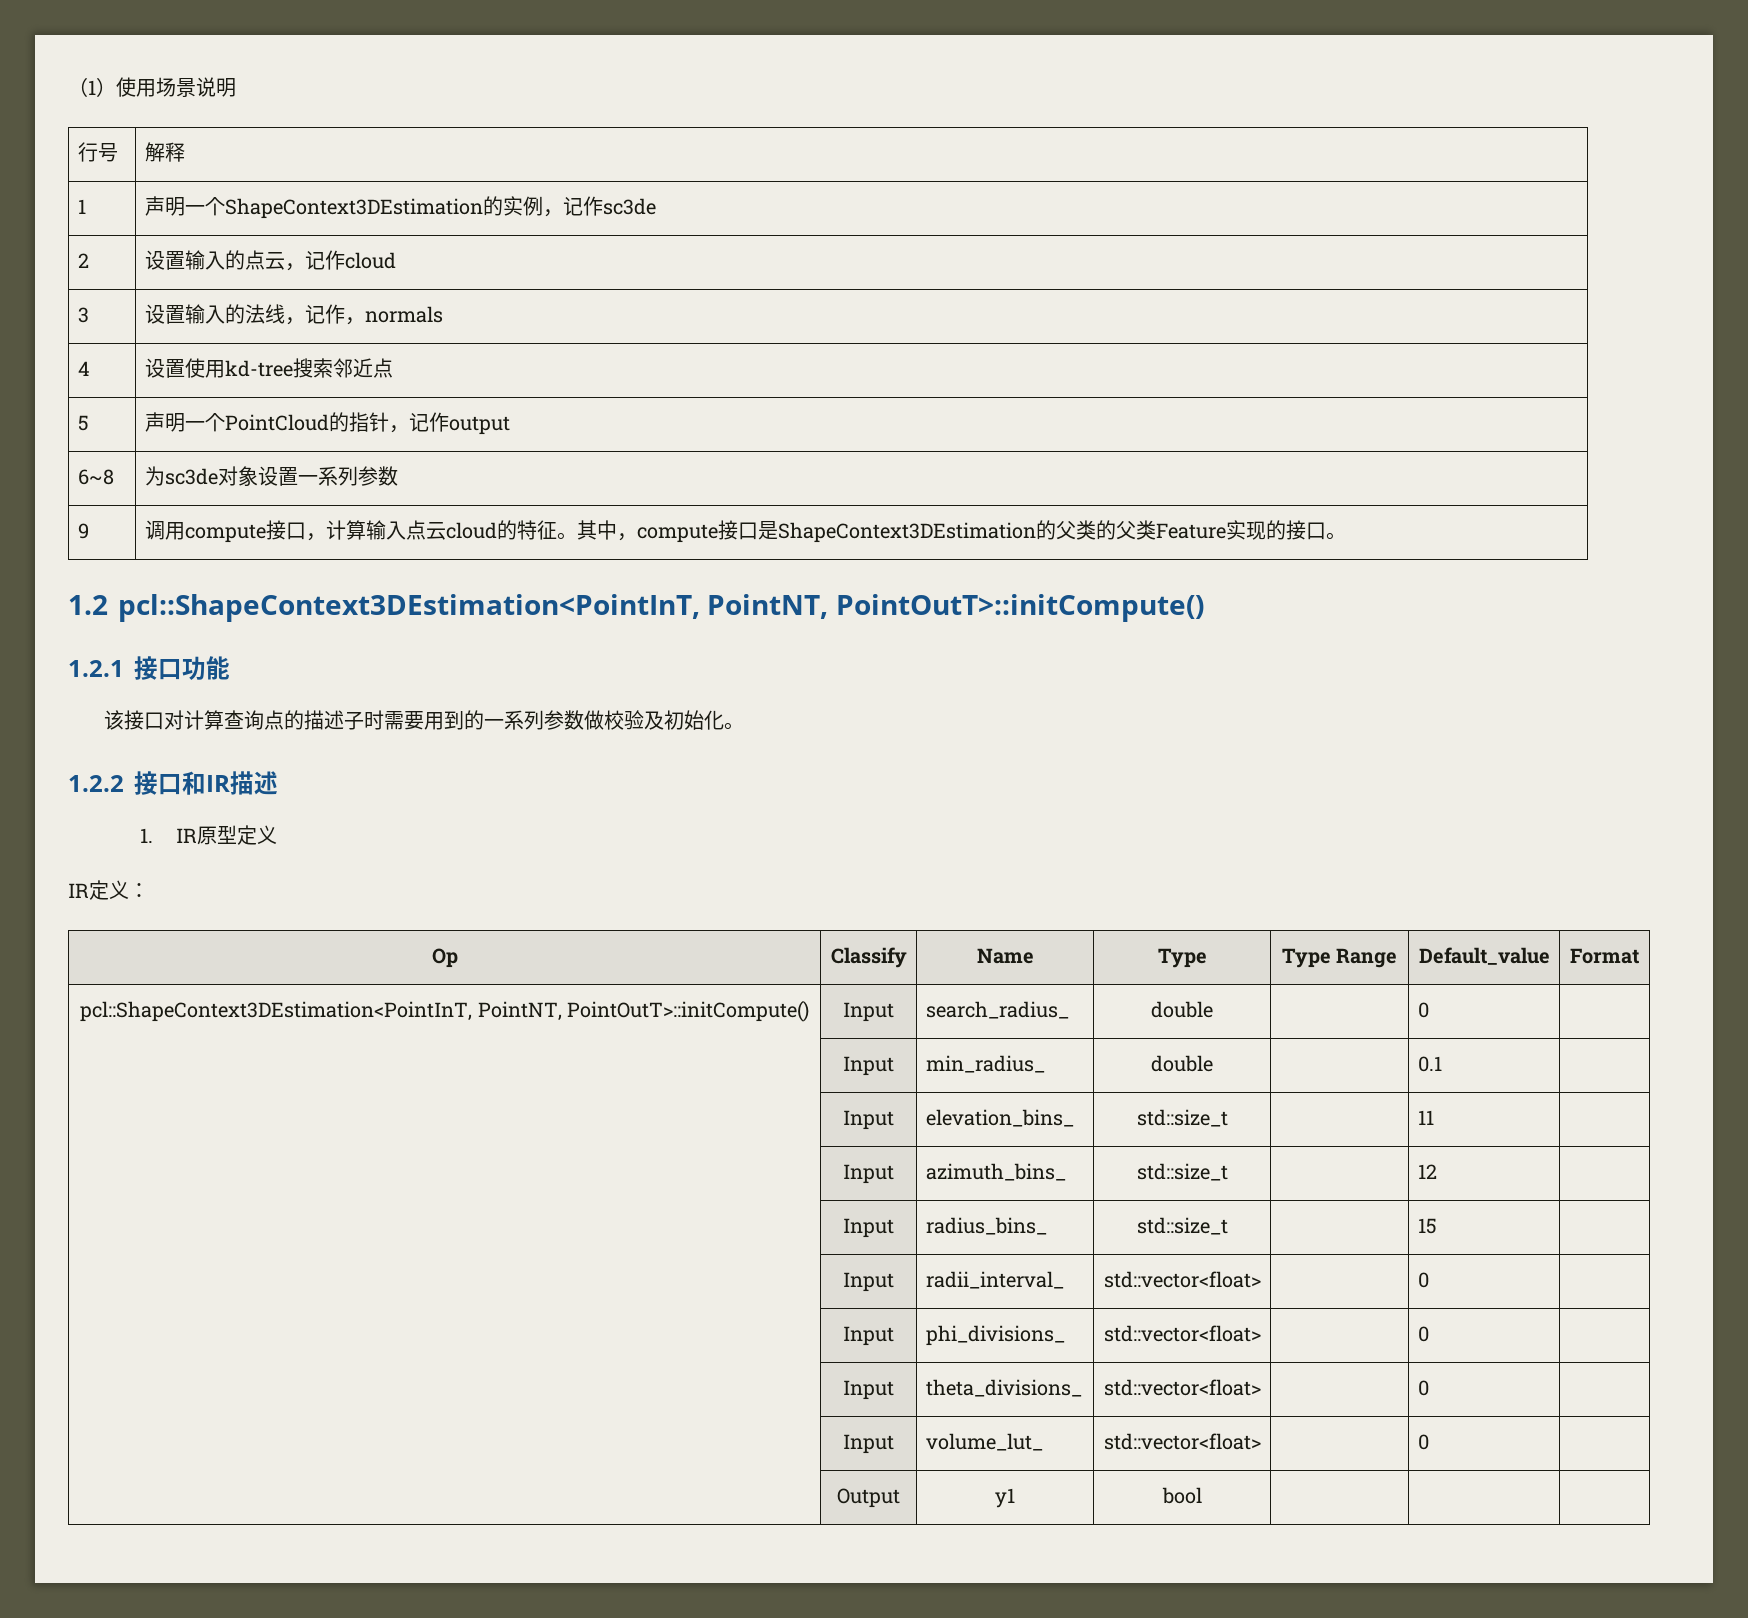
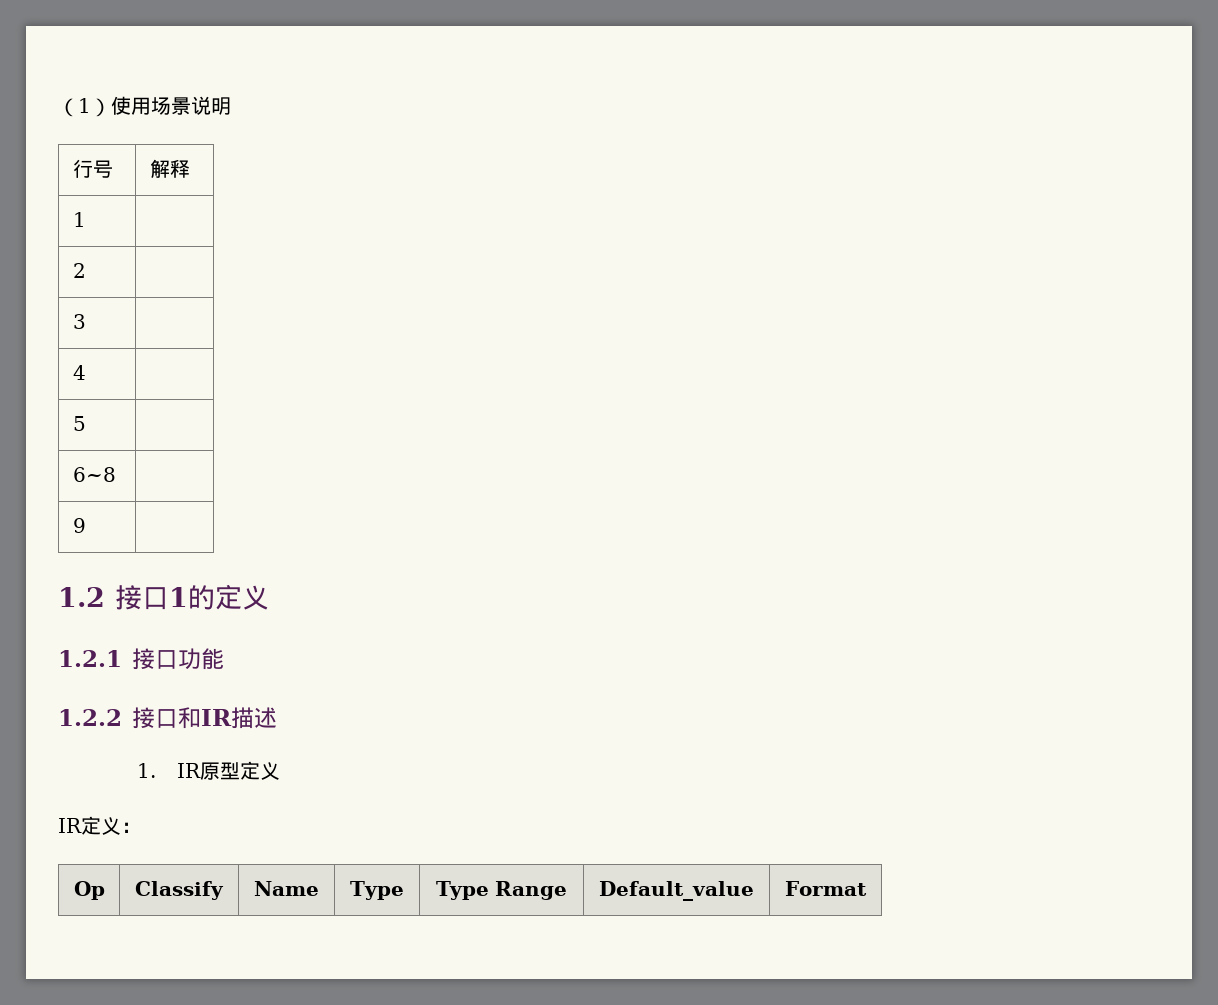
[144,196,656,219] [77,253,89,268] [144,250,396,271] [77,307,89,323] [144,304,443,325] [77,361,90,376] [144,358,393,378] [77,415,89,431] [144,412,510,435] [77,469,114,485] [144,466,398,486] [77,523,89,539] [144,520,1346,543] [68,594,1204,622] [68,656,230,680] [104,710,745,730] 声明一个ShapeContext3DEstimation的实例，记作sc3de // 2 | 设置输入的点云，记作cloud // 3 | 设置输入的法线，记作，normals // 4 | 设置使用kd-tree搜索邻近点 // 5 | 声明一个PointCloud的指针，记作output // 6~8 | 为sc3de对象设置一系列参数 // 9 | 调用compute接口，计算输入点云cloud的特征。其中，compute接口是ShapeContext3DEstimation的父类的父类Feature实现的接口。 // 1.2 pcl::ShapeContext3DEstimation<PointInT, PointNT, PointOutT>::initCompute() // 1.2.1接口功能 // 该接口对计算查询点的描述子时需要用到的一系列参数做校验及初始化。 -> [72,263,86,278] [72,314,86,329] [72,365,86,380] [72,416,86,431] [72,467,116,482] [72,518,86,533] [58,584,269,610] [58,648,224,670] // 2 | // 3 | // 4 | // 5 | // 6~8 | // 9 | // 1.2接口1的定义 // 1.2.1接口功能
[80,1001,809,1022] [843,1002,894,1022] [925,1001,1069,1019] [1151,1001,1213,1018] [1417,1002,1429,1018] [843,1056,894,1076] [925,1055,1045,1073] [1151,1055,1213,1072] [1417,1056,1442,1072] [843,1110,894,1130] [925,1109,1074,1127] [1136,1109,1228,1127] [1417,1110,1434,1125] [843,1164,894,1184] [925,1163,1066,1181] [1136,1163,1228,1181] [1417,1164,1437,1179] [843,1218,894,1238] [925,1217,1047,1235] [1136,1217,1228,1235] [1417,1218,1437,1234] [843,1272,894,1292] [925,1271,1064,1289] [1103,1271,1261,1288] [1417,1272,1429,1288] [843,1326,894,1346] [925,1325,1065,1346] [1103,1325,1261,1342] [1417,1326,1429,1342] [843,1380,894,1400] [925,1379,1082,1397] [1103,1379,1261,1396] [1417,1380,1429,1396] [843,1434,894,1454] [925,1433,1043,1451] [1103,1433,1261,1450] [1417,1434,1429,1450] [837,1488,900,1508] [995,1488,1015,1508] [1161,1487,1202,1504] // pcl::ShapeContext3DEstimation<PointInT, PointNT, PointOutT>::initCompute() | Input | search_radius_ | double | | 0 | // | Input | min_radius_ | double | | 0.1 | // | Input | elevation_bins_ | std::size_t | | 11 | // | Input | azimuth_bins_ | std::size_t | | 12 | // | Input | radius_bins_ | std::size_t | | 15 | // | Input | radii_interval_ | std::vector<float> | | 0 | // | Input | phi_divisions_ | std::vector<float> | | 0 | // | Input | theta_divisions_ | std::vector<float> | | 0 | // | Input | volume_lut_ | std::vector<float> | | 0 | // | Output | y1 | bool | | | -> (868, 888) none

